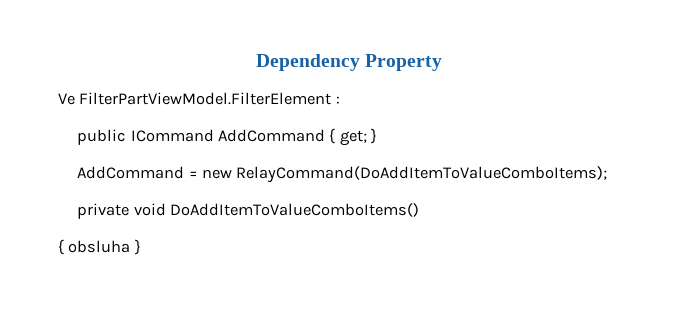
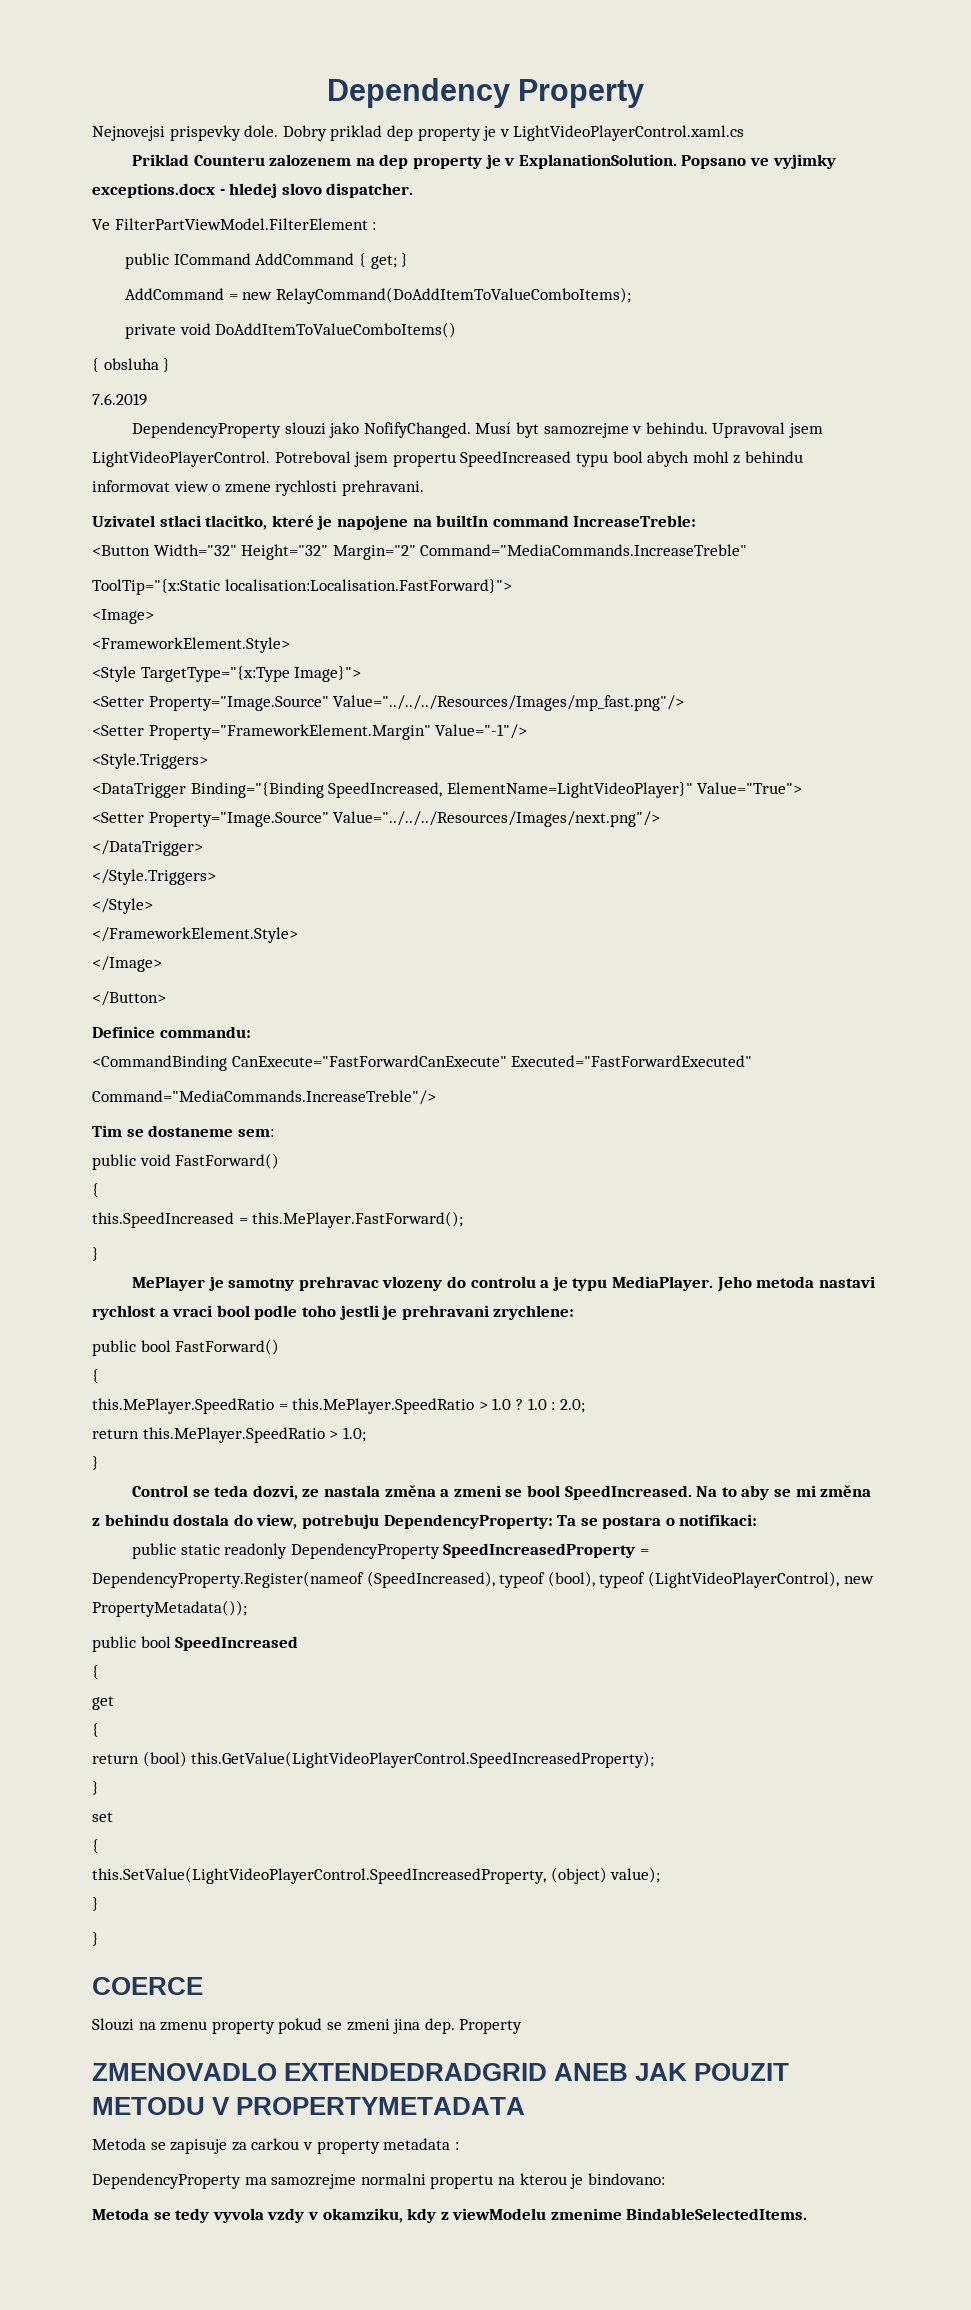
(443, 62) none -> [92,125,745,141] [132,154,836,169] [92,183,414,198] // Nejnovejsi prispevky dole. Dobry priklad dep property je v LightVideoPlayerControl.xaml.cs // Priklad Counteru zalozenem na dep property je v ExplanationSolution. Popsano ve vyjimky exceptions.docx - hledej slovo dispatcher.
(141, 247) none -> [92,393,147,406] [132,422,823,438] [92,451,803,467] [92,480,424,496] [92,515,697,530] [92,544,748,560] [92,579,512,595] [92,609,154,624] [92,637,290,653] [92,666,362,682] [92,695,685,711] [92,724,528,740] [92,753,208,769] [92,782,803,798] [92,811,661,827] [92,840,203,856] [92,869,216,885] [92,898,153,914] [92,927,298,943] [92,956,162,972] [92,991,166,1006] [92,1026,251,1038] [92,1055,753,1071] [92,1090,436,1105] [92,1125,274,1137] [92,1153,280,1170] [92,1183,99,1197] [92,1211,464,1228] [92,1247,99,1261] [132,1276,875,1292] [92,1305,575,1320] [92,1339,280,1356] [92,1369,99,1383] [92,1398,585,1414] [92,1427,366,1443] [92,1456,99,1470] [132,1485,872,1500] [92,1514,758,1529] [132,1543,650,1559] [92,1571,874,1588] [92,1600,247,1617] [92,1636,299,1652] [92,1665,99,1679] [92,1696,114,1710] [92,1723,99,1737] [92,1751,655,1768] [92,1781,99,1795] [92,1812,113,1822] [92,1839,99,1853] [92,1867,661,1884] [92,1897,99,1911] [92,1932,99,1946] [92,1977,203,1995] [92,2018,523,2034] [92,2063,790,2081] [92,2097,526,2115] [92,2138,459,2154] [92,2173,665,2189] [92,2208,808,2223] // 7.6.2019 // DependencyProperty slouzi jako NofifyChanged. Musí byt samozrejme v behindu. Upravoval jsem LightVideoPlayerControl. Potreboval jsem propertu SpeedIncreased typu bool abych mohl z behindu informovat view o zmene rychlosti prehravani. // Uzivatel stlaci tlacitko, které je napojene na builtIn command IncreaseTreble: // <Button Width="32" Height="32" Margin="2" Command="MediaCommands.IncreaseTreble" // ToolTip="{x:Static localisation:Localisation.FastForward}"> // <Image> // <FrameworkElement.Style> // <Style TargetType="{x:Type Image}"> // <Setter Property="Image.Source" Value="../../../Resources/Images/mp_fast.png"/> // <Setter Property="FrameworkElement.Margin" Value="-1"/> // <Style.Triggers> // <DataTrigger Binding="{Binding SpeedIncreased, ElementName=LightVideoPlayer}" Value="True"> // <Setter Property="Image.Source" Value="../../../Resources/Images/next.png"/> // </DataTrigger> // </Style.Triggers> // </Style> // </FrameworkElement.Style> // </Image> // </Button> // Definice commandu: // <CommandBinding CanExecute="FastForwardCanExecute" Executed="FastForwardExecuted" // Command="MediaCommands.IncreaseTreble"/> // Tim se dostaneme sem: // public void FastForward() // { // this.SpeedIncreased = this.MePlayer.FastForward(); // } // MePlayer je samotny prehravac vlozeny do controlu a je typu MediaPlayer. Jeho metoda nastavi rychlost a vraci bool podle toho jestli je prehravani zrychlene: // public bool FastForward() // { // this.MePlayer.SpeedRatio = this.MePlayer.SpeedRatio > 1.0 ? 1.0 : 2.0; // return this.MePlayer.SpeedRatio > 1.0; // } // Control se teda dozvi, ze nastala změna a zmeni se bool SpeedIncreased. Na to aby se mi změna z behindu dostala do view, potrebuju DependencyProperty: Ta se postara o notifikaci: // public static readonly DependencyProperty SpeedIncreasedProperty = DependencyProperty.Register(nameof (SpeedIncreased), typeof (bool), typeof (LightVideoPlayerControl), new PropertyMetadata()); // public bool SpeedIncreased // { // get // { // return (bool) this.GetValue(LightVideoPlayerControl.SpeedIncreasedProperty); // } // set // { // this.SetValue(LightVideoPlayerControl.SpeedIncreasedProperty, (object) value); // } // } // COERCE // Slouzi na zmenu property pokud se zmeni jina dep. Property // ZMENOVADLO EXTENDEDRADGRID ANEB JAK POUZIT METODU V PROPERTYMETADATA // Metoda se zapisuje za carkou v property metadata : // DependencyProperty ma samozrejme normalni propertu na kterou je bindovano: // Metoda se tedy vyvola vzdy v okamziku, kdy z viewModelu zmenime BindableSelectedItems.

